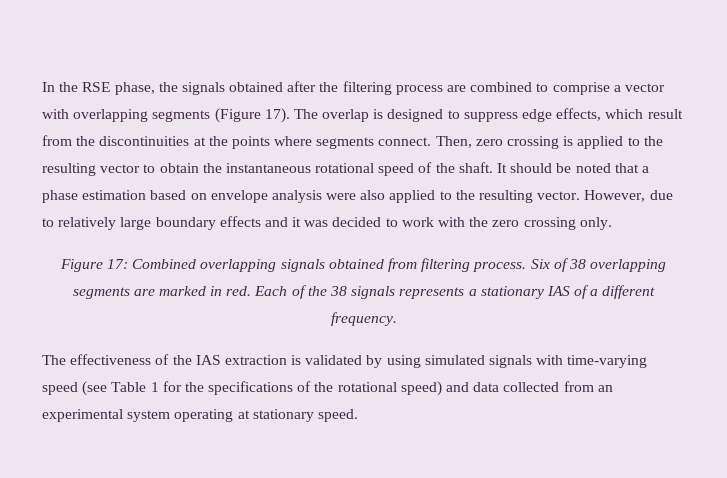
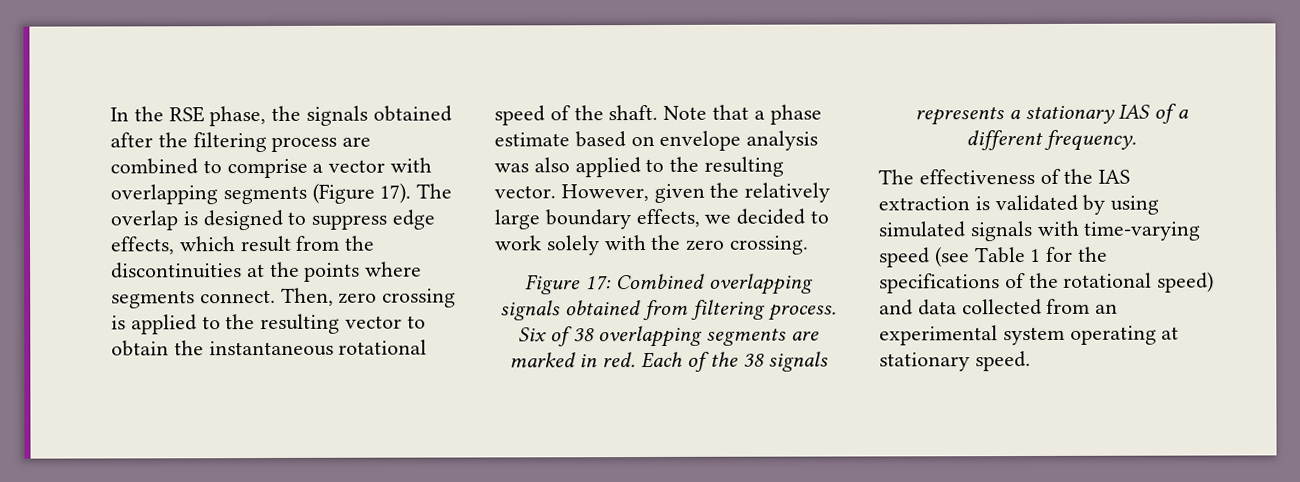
[497,163,611,173] It should be noted -> [663,105,708,120] Note
[82,190,147,200] estimation -> [494,132,570,147] estimate
[326,193,357,200] were -> [494,163,529,173] was
[649,190,673,200] [42,218,54,227] due to -> [653,182,740,203] given the
[219,216,329,227] effects and it was -> [635,208,732,228] effects, we
(434, 222) none -> [545,235,600,256] solely
[523,217,612,230] crossing only. -> [729,235,810,255] crossing.

